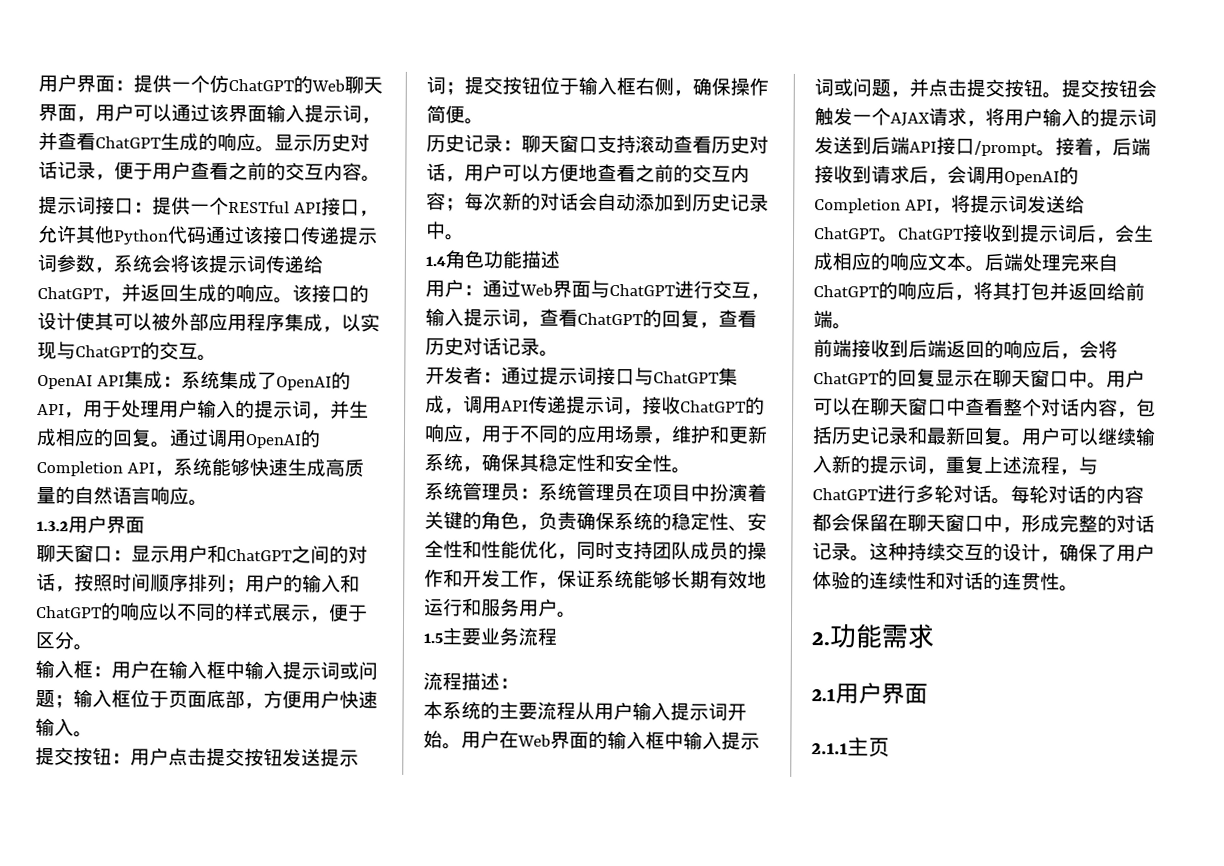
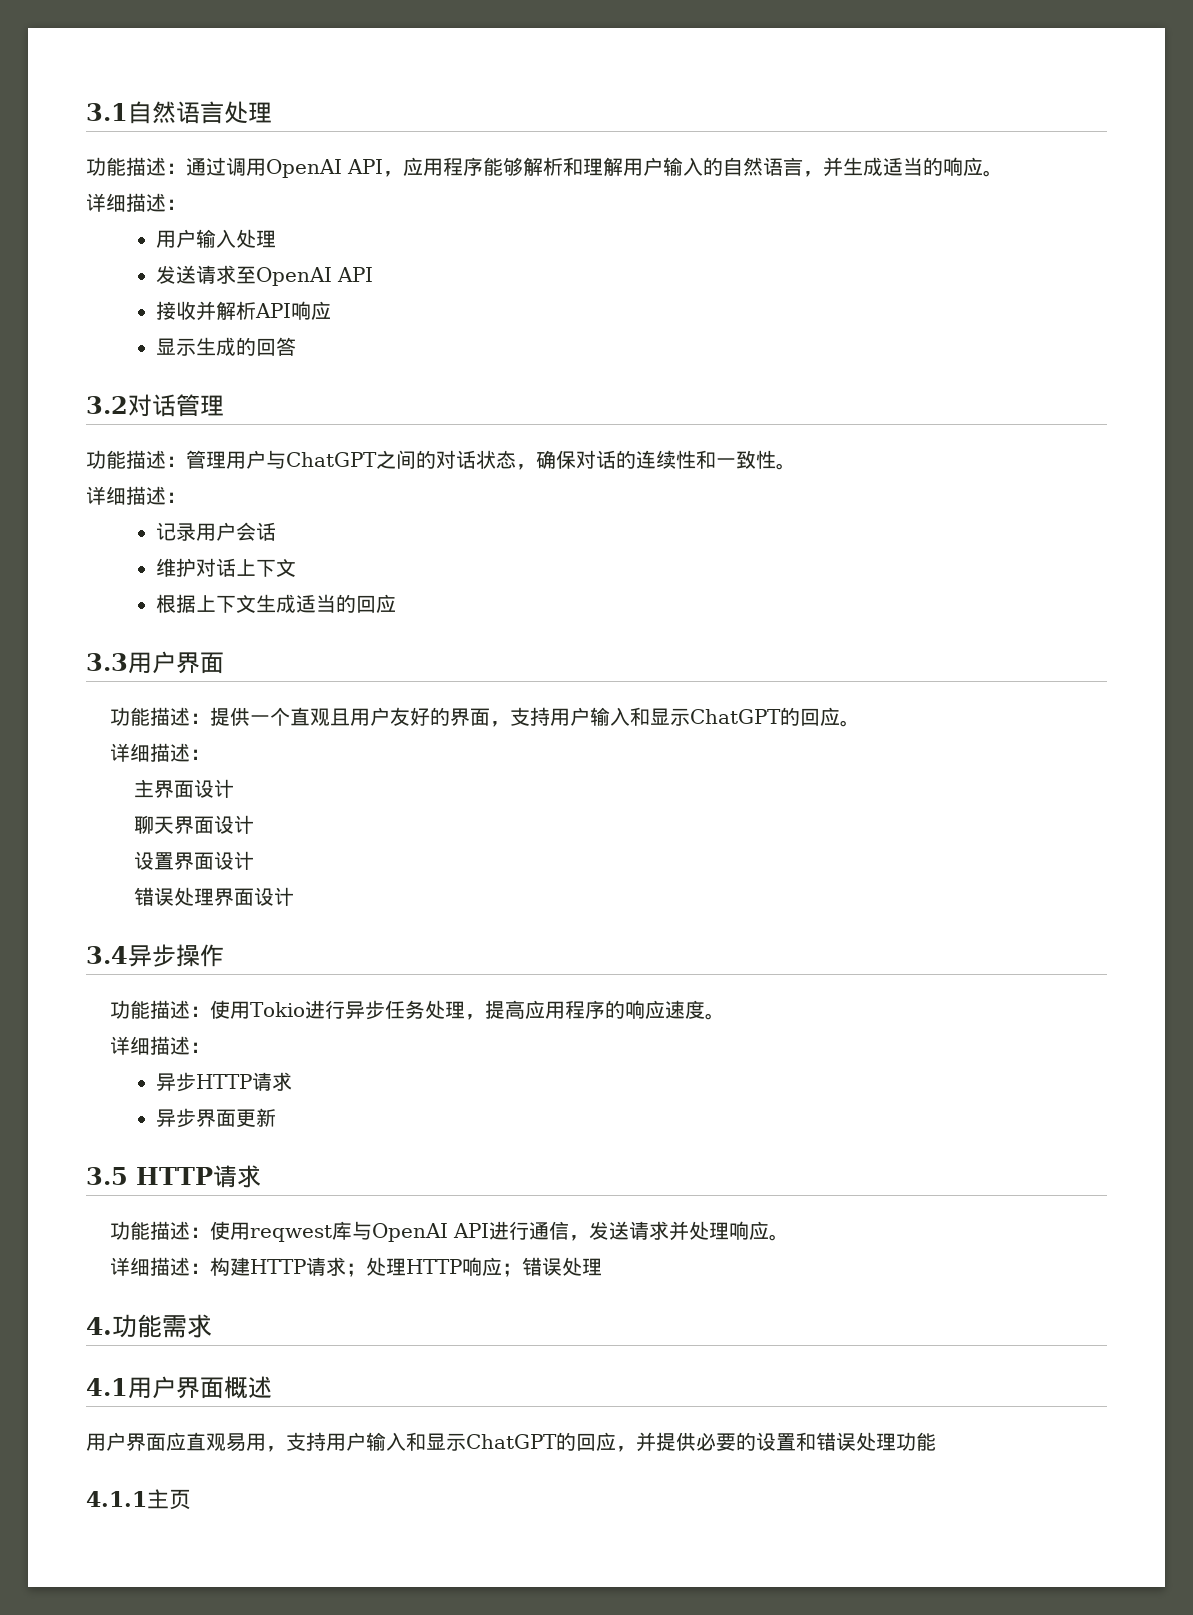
[38,74,383,94] [38,103,381,124] [38,131,370,153] [38,160,381,182] [38,195,379,217] [37,224,378,245] [37,253,323,274] [37,283,369,304] [37,311,380,333] [37,341,217,361] [37,370,351,391] [37,399,369,420] [36,427,321,449] [36,457,364,477] [36,486,208,506] [36,515,145,534] [36,543,368,564] [36,572,360,594] [36,602,368,623] [35,631,93,651] [35,659,378,680] [35,689,378,710] [35,717,93,738] [35,746,359,767] [426,76,769,97] [426,105,484,125] [426,134,769,154] [426,163,750,183] [426,192,769,212] [426,221,465,241] [425,250,560,269] [425,279,770,300] [425,308,757,329] [425,337,559,357] [425,366,738,386] [425,395,765,416] [424,424,768,445] [424,453,691,474] [424,482,767,502] [424,511,767,532] [424,540,767,560] [424,569,767,589] [424,598,577,618] [423,627,557,646] [423,672,519,691] [423,701,747,721] [423,730,760,750] [814,78,1157,99] [814,107,1157,127] [814,136,1151,157] [814,165,1079,186] [814,194,1085,214] [814,223,1154,244] [813,252,1118,272] [813,281,1145,301] [813,310,852,330] [813,339,1118,360] [813,368,1145,389] [813,397,1156,418] [812,426,1156,447] [812,455,1098,476] [812,484,1144,505] [812,513,1155,534] [812,542,1155,563] [812,571,1079,592] [811,632,830,646] 用户界面：提供一个仿ChatGPT的Web聊天界面，用户可以通过该界面输入提示词，并查看ChatGPT生成的响应。显示历史对话记录，便于用户查看之前的交互内容。 // 提示词接口：提供一个RESTful API接口，允许其他Python代码通过该接口传递提示词参数，系统会将该提示词传递给ChatGPT，并返回生成的响应。该接口的设计使其可以被外部应用程序集成，以实现与ChatGPT的交互。 // OpenAI API集成：系统集成了OpenAI的API，用于处理用户输入的提示词，并生成相应的回复。通过调用OpenAI的Completion API，系统能够快速生成高质量的自然语言响应。 // 1.3.2用户界面 // 聊天窗口：显示用户和ChatGPT之间的对话，按照时间顺序排列；用户的输入和ChatGPT的响应以不同的样式展示，便于区分。 // 输入框：用户在输入框中输入提示词或问题；输入框位于页面底部，方便用户快速输入。 // 提交按钮：用户点击提交按钮发送提示词；提交按钮位于输入框右侧，确保操作简便。 // 历史记录：聊天窗口支持滚动查看历史对话，用户可以方便地查看之前的交互内容；每次新的对话会自动添加到历史记录中。 // 1.4角色功能描述 // 用户：通过Web界面与ChatGPT进行交互，输入提示词，查看ChatGPT的回复，查看历史对话记录。 // 开发者：通过提示词接口与ChatGPT集成，调用API传递提示词，接收ChatGPT的响应，用于不同的应用场景，维护和更新系统，确保其稳定性和安全性。 // 系统管理员：系统管理员在项目中扮演着关键的角色，负责确保系统的稳定性、安全性和性能优化，同时支持团队成员的操作和开发工作，保证系统能够长期有效地运行和服务用户。 // 1.5主要业务流程 // 流程描述： // 本系统的主要流程从用户输入提示词开始。用户在Web界面的输入框中输入提示词或问题，并点击提交按钮。提交按钮会触发一个AJAX请求，将用户输入的提示词发送到后端API接口/prompt。接着，后端接收到请求后，会调用OpenAI的Completion API，将提示词发送给ChatGPT。ChatGPT接收到提示词后，会生成相应的响应文本。后端处理完来自ChatGPT的响应后，将其打包并返回给前端。 // 前端接收到后端返回的响应后，会将ChatGPT的回复显示在聊天窗口中。用户可以在聊天窗口中查看整个对话内容，包括历史记录和最新回复。用户可以继续输入新的提示词，重复上述流程，与ChatGPT进行多轮对话。每轮对话的内容都会保留在聊天窗口中，形成完整的对话记录。这种持续交互的设计，确保了用户体验的连续性和对话的连贯性。 // 2. -> [86,101,272,124] [86,157,1003,178] [86,193,186,212] [155,229,276,248] [155,265,373,286] [155,301,331,321] [155,337,296,356] [86,394,224,417] [86,450,796,470] [86,486,186,505] [155,522,276,541] [155,558,296,577] [155,594,396,613] [86,651,224,674] [109,707,860,727] [109,743,210,762] [133,779,234,798] [133,815,254,834] [133,851,254,870] [133,887,294,906] [86,944,224,967] [109,1000,725,1020] [109,1036,210,1055] [155,1072,292,1092] [155,1108,276,1128] [86,1165,261,1188] [109,1221,789,1242] [109,1257,602,1277] [86,1317,112,1335] 3.1自然语言处理 // 功能描述：通过调用OpenAI API，应用程序能够解析和理解用户输入的自然语言，并生成适当的响应。 // 详细描述： // 用户输入处理 // 发送请求至OpenAI API // 接收并解析API响应 // 显示生成的回答 // 3.2对话管理 // 功能描述：管理用户与ChatGPT之间的对话状态，确保对话的连续性和一致性。 // 详细描述： // 记录用户会话 // 维护对话上下文 // 根据上下文生成适当的回应 // 3.3用户界面 // 功能描述：提供一个直观且用户友好的界面，支持用户输入和显示ChatGPT的回应。 // 详细描述： // 主界面设计 // 聊天界面设计 // 设置界面设计 // 错误处理界面设计 // 3.4异步操作 // 功能描述：使用Tokio进行异步任务处理，提高应用程序的响应速度。 // 详细描述： // 异步HTTP请求 // 异步界面更新 // 3.5 HTTP请求 // 功能描述：使用reqwest库与OpenAI API进行通信，发送请求并处理响应。 // 详细描述：构建HTTP请求；处理HTTP响应；错误处理 // 4.
[811,682,928,705] [811,743,848,755] 2.1用户界面 // 2.1.1 -> [86,1376,272,1399] [86,1432,936,1452] [86,1491,147,1507] 4.1用户界面概述 // 用户界面应直观易用，支持用户输入和显示ChatGPT的回应，并提供必要的设置和错误处理功能 // 4.1.1

